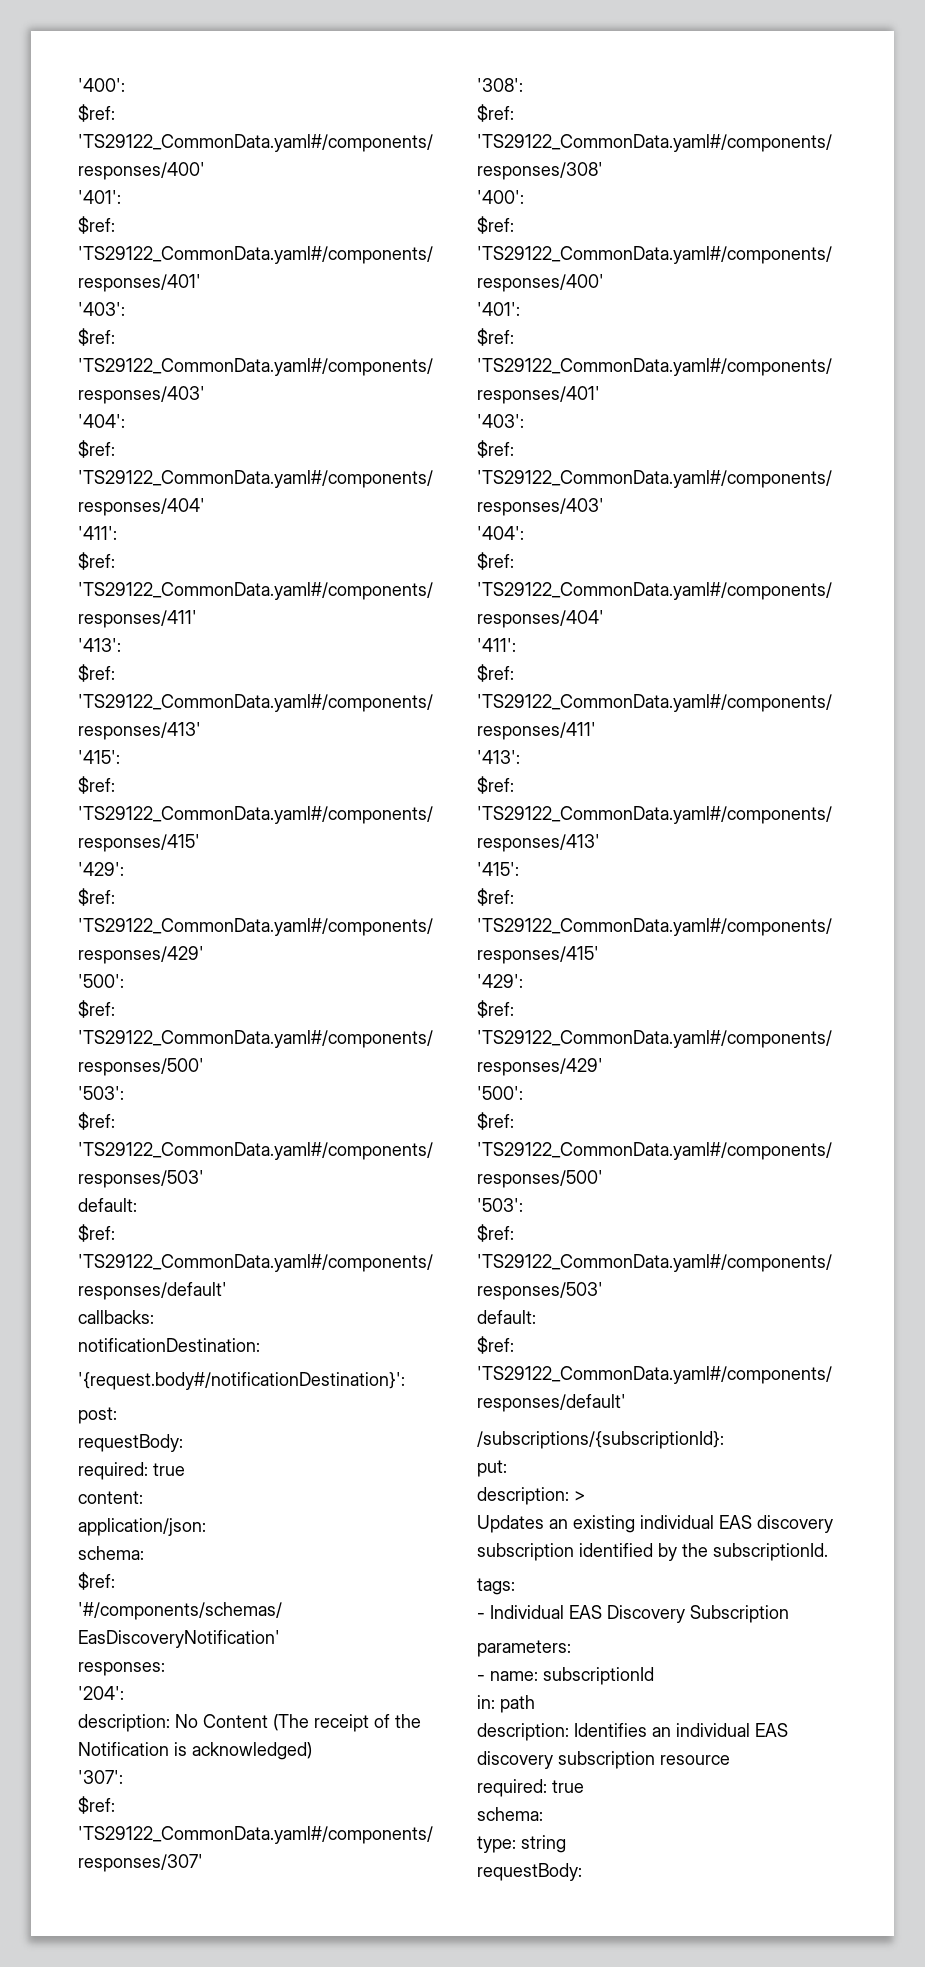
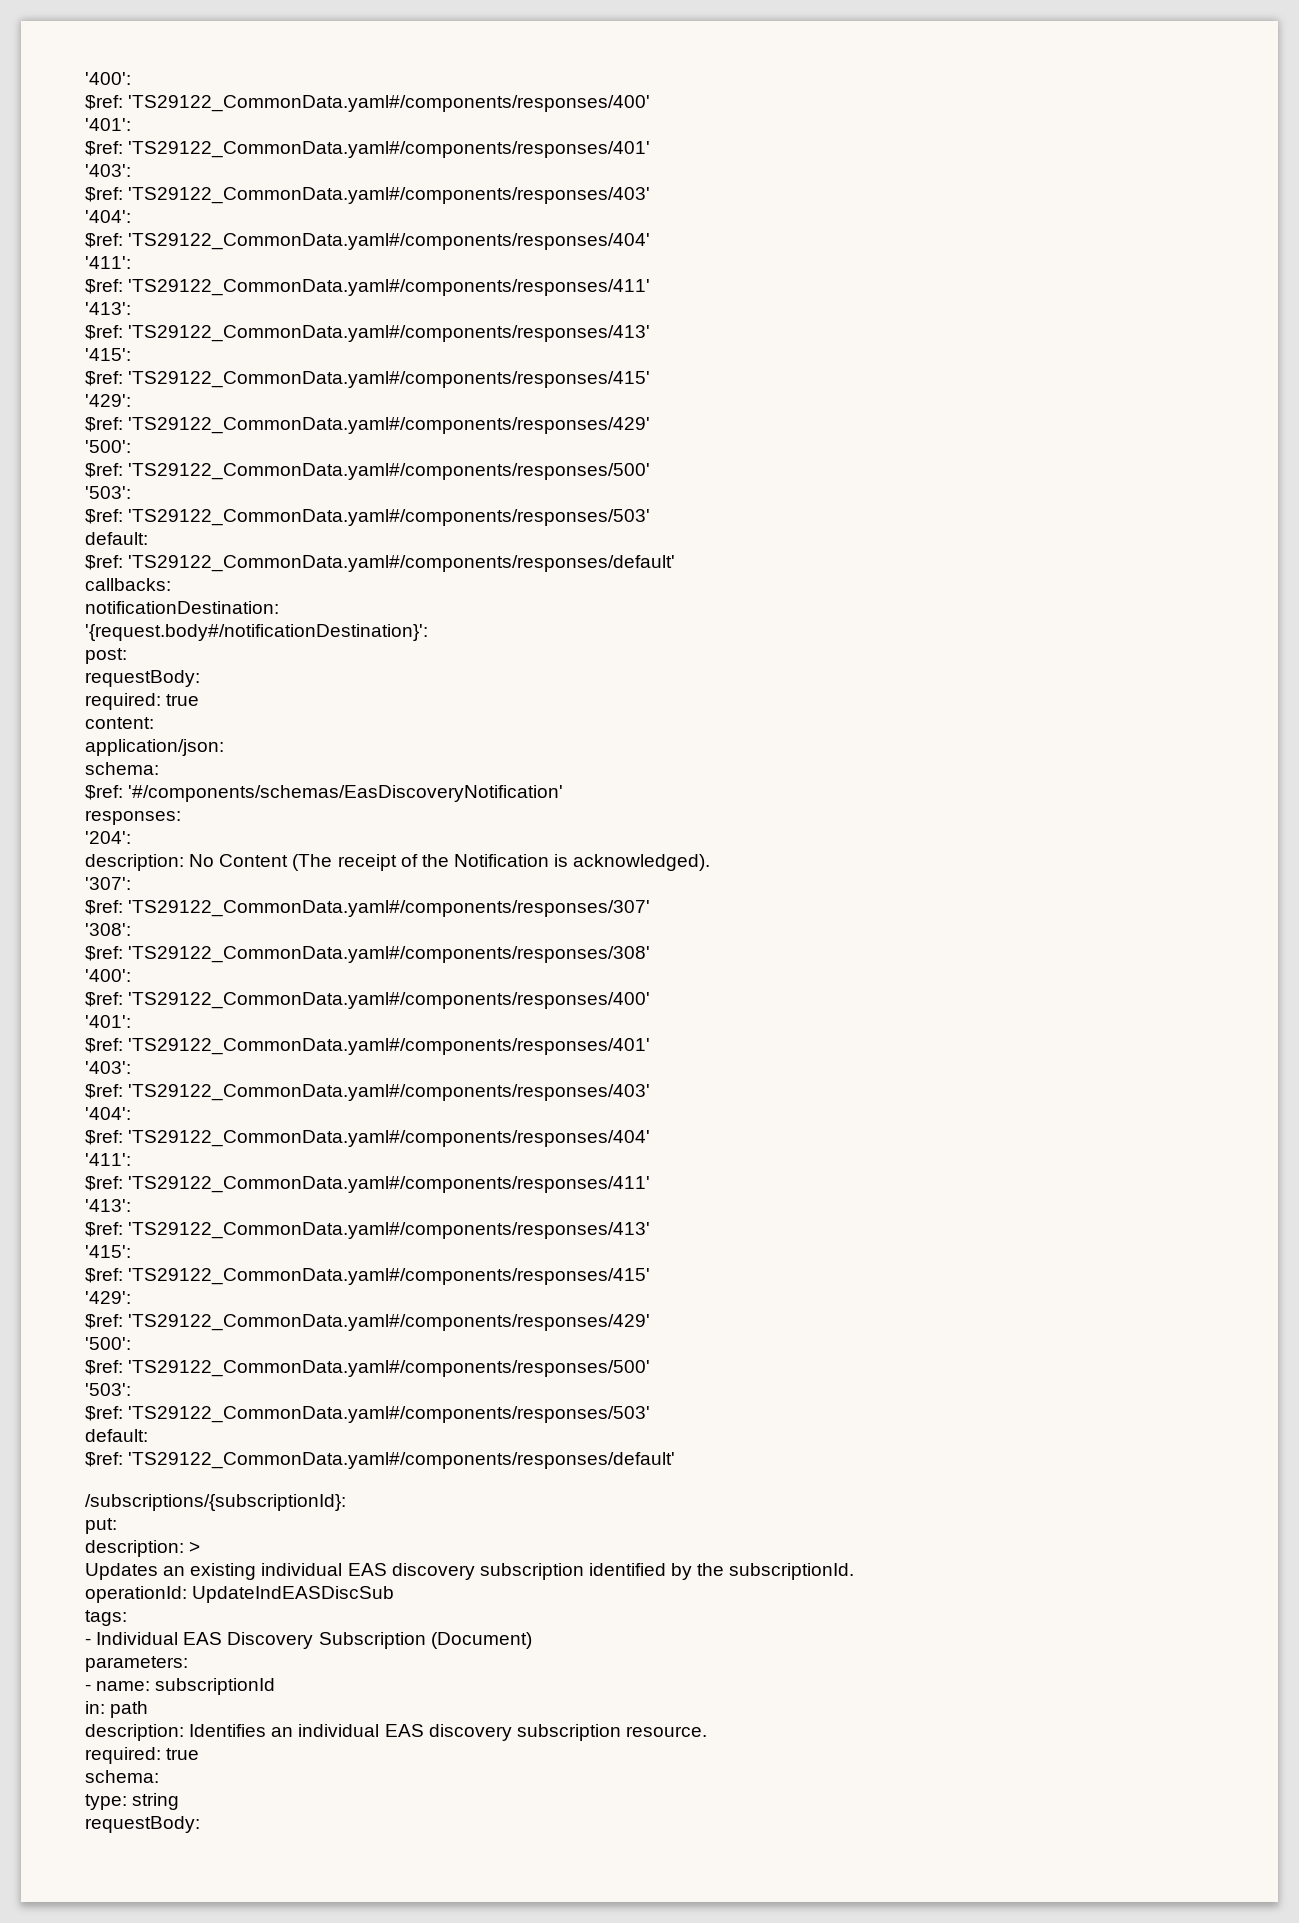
[192,1742,312,1760] acknowledged) -> [573,854,711,871] acknowledged).
(828, 1552) none -> [85,1586,395,1603] // operationId: UpdateIndEASDiscSub
(789, 1614) none -> [430,1632,532,1649] (Document)
[660,1755,730,1765] resource -> [625,1726,707,1737] resource.

